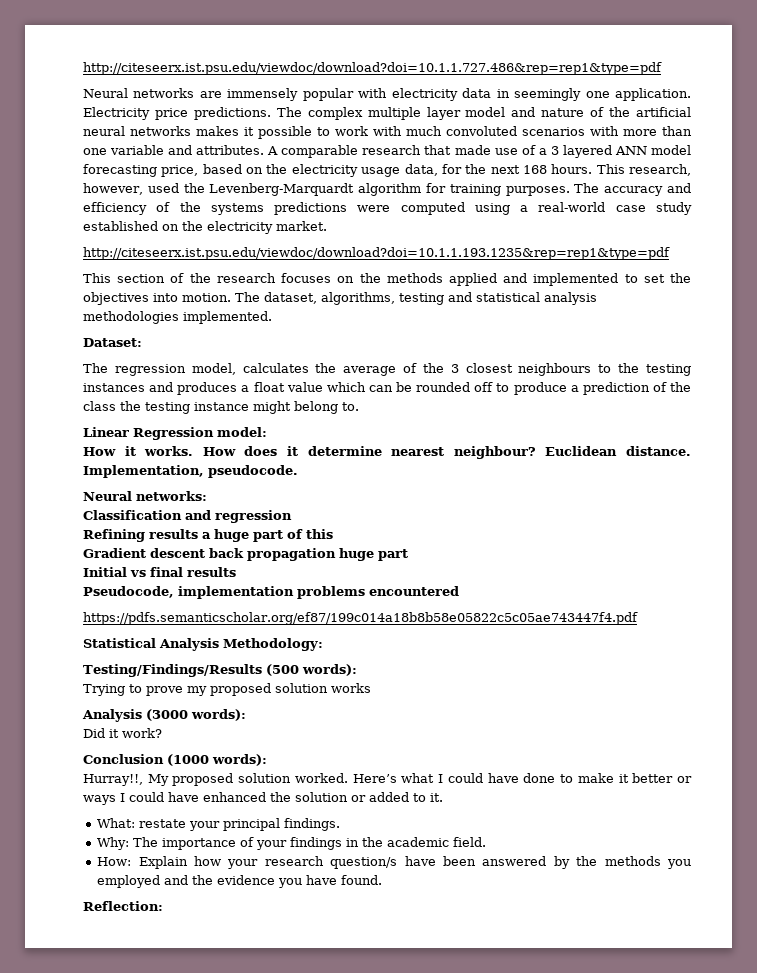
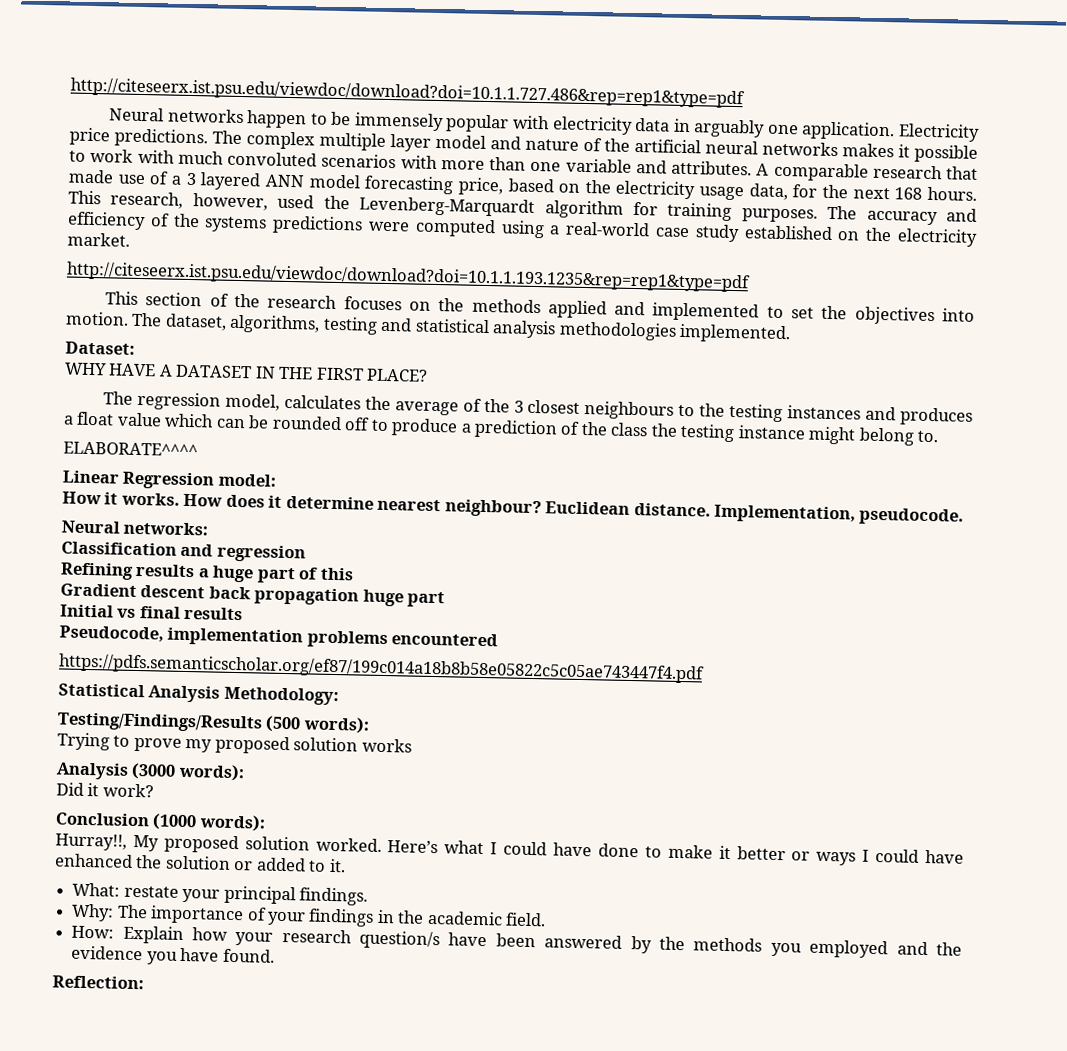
[199,91,222,98] are -> [247,110,352,129] happen to be
[514,88,582,101] seemingly -> [693,119,766,138] arguably
(142, 342) none -> [64,362,429,382] // WHY HAVE A DATASET IN THE FIRST PLACE?
(359, 406) none -> [63,441,198,457] // ELABORATE^^^^

